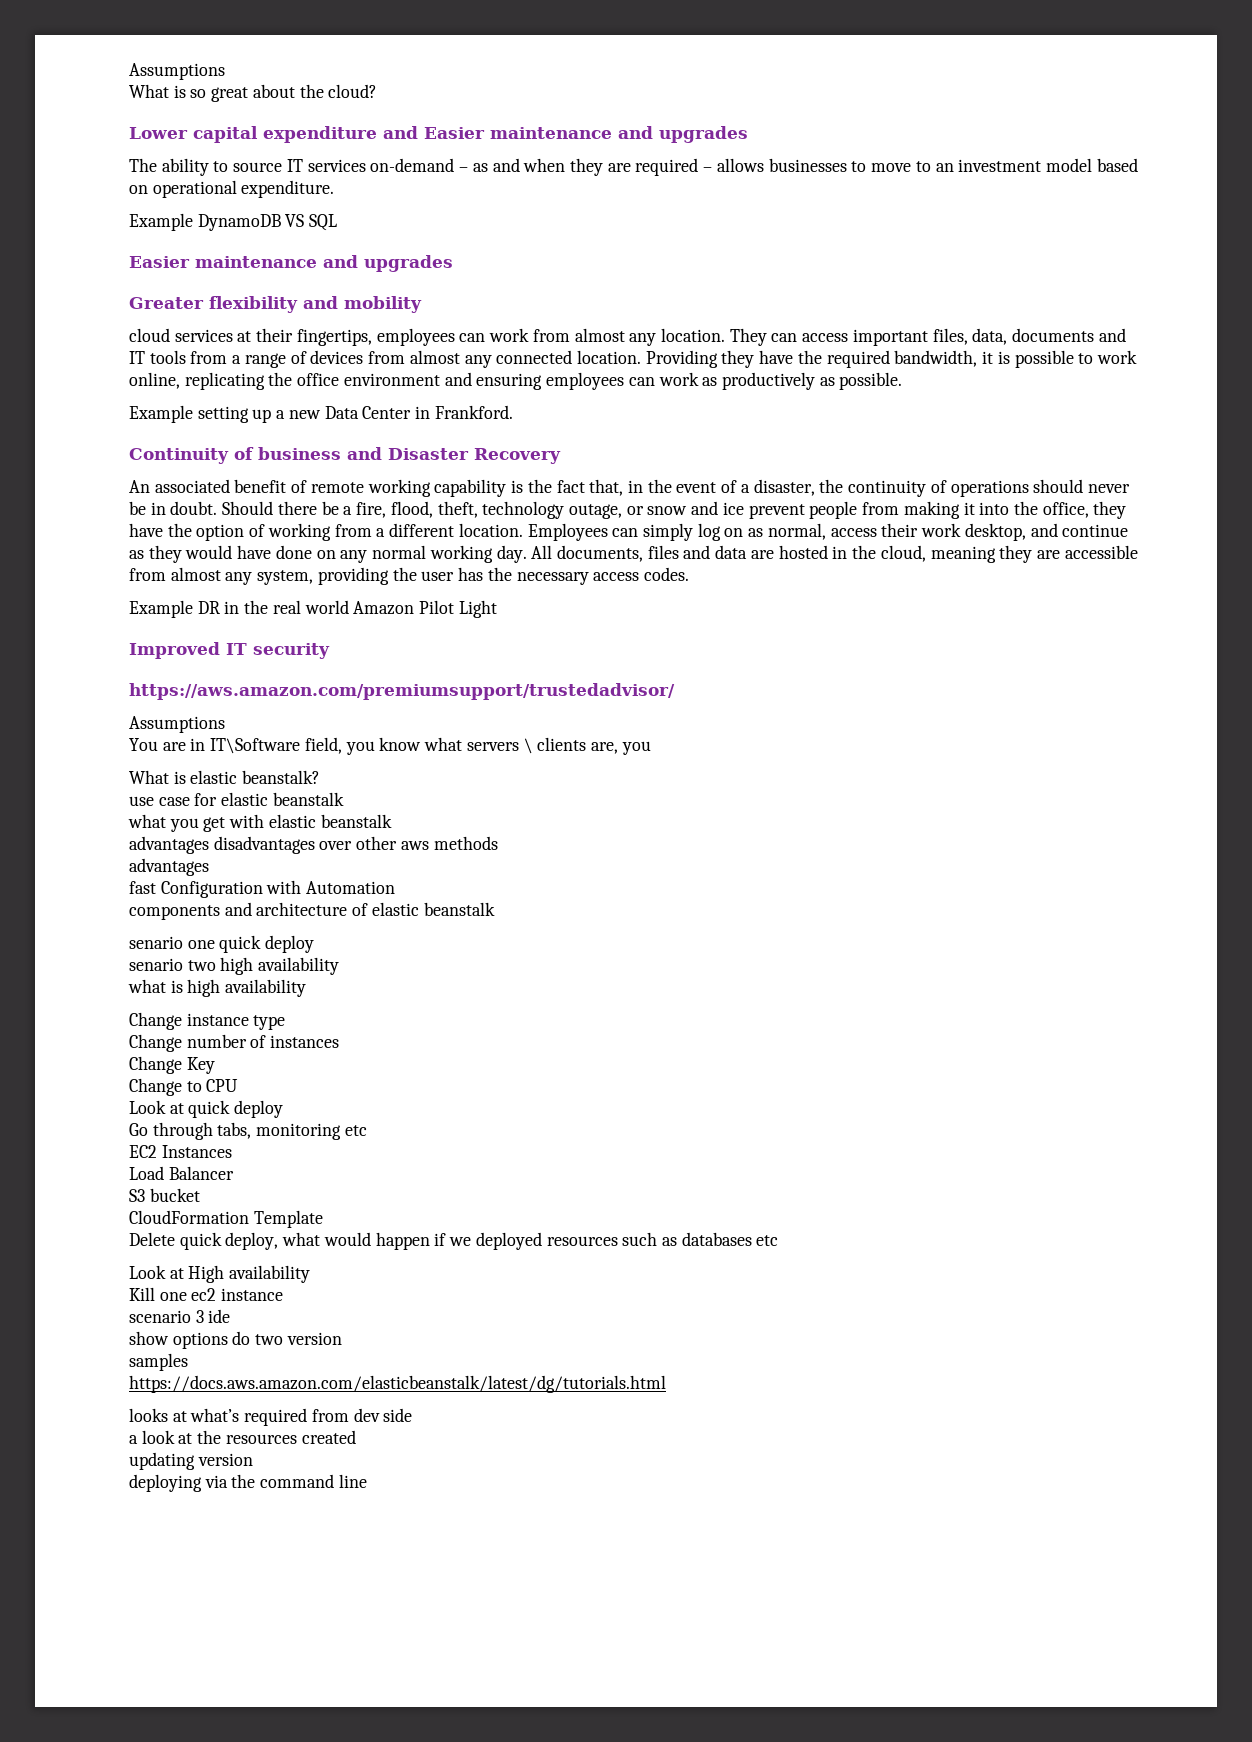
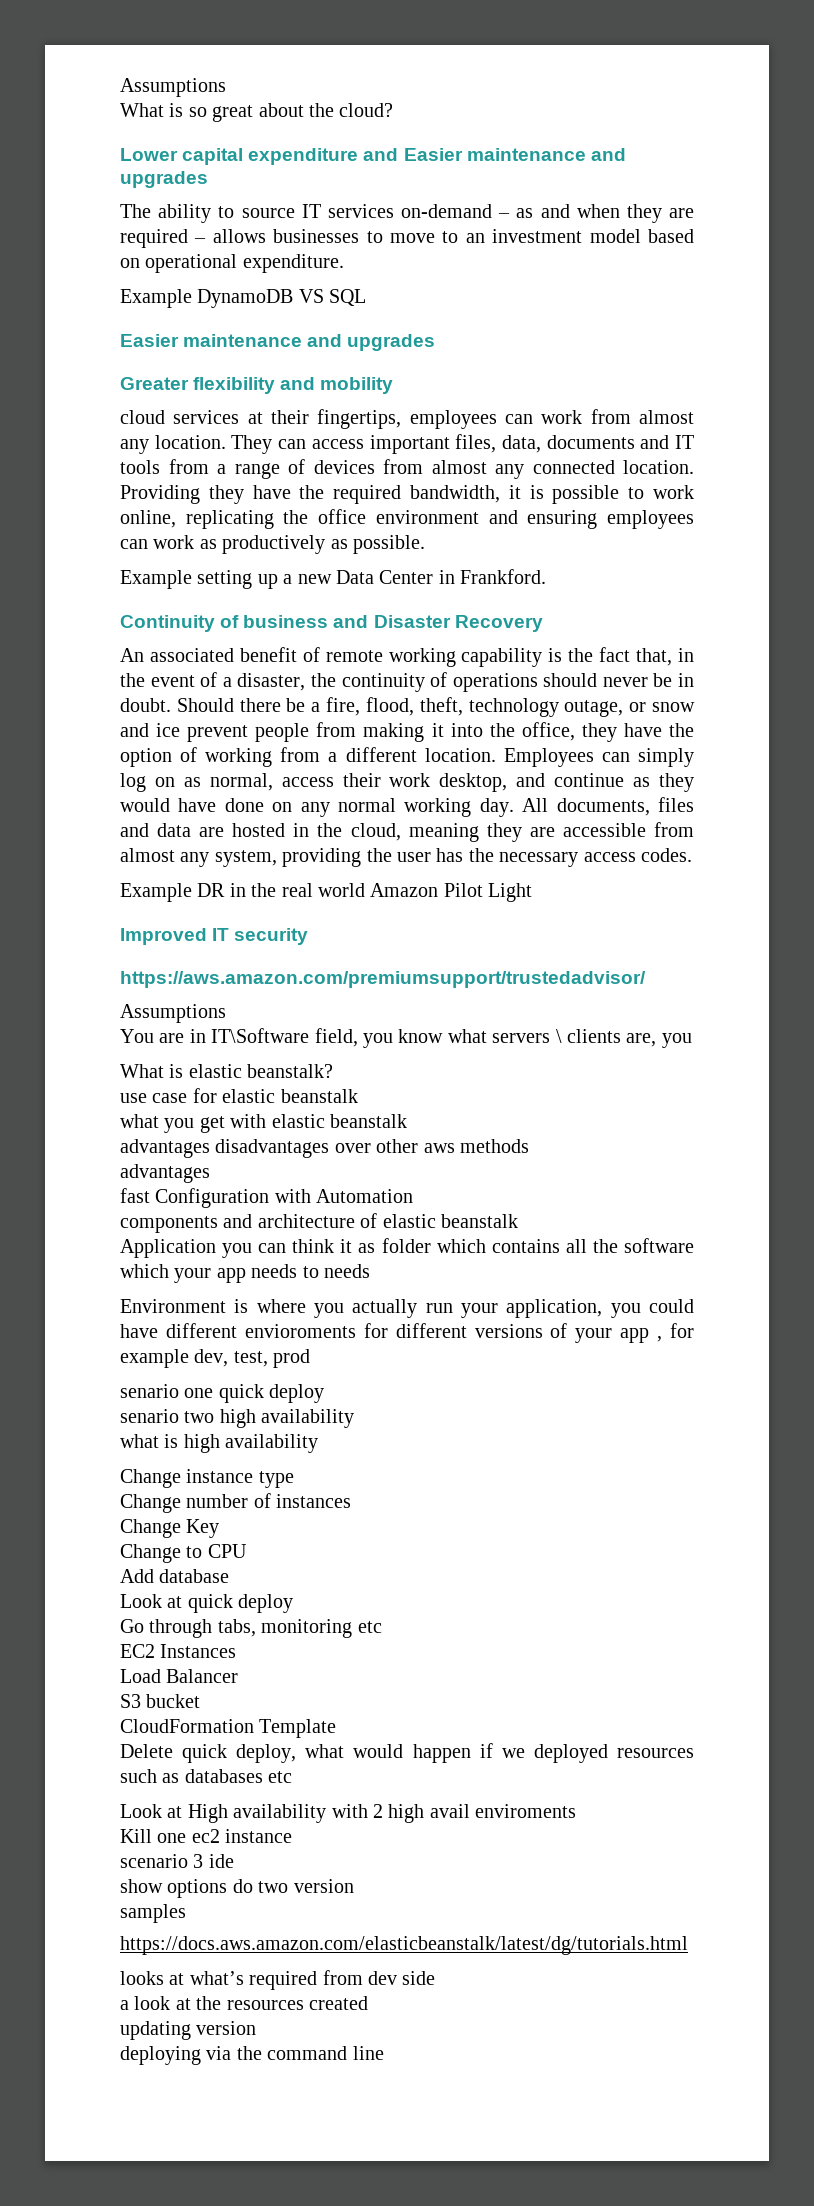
(495, 909) none -> [120,1238,695,1258] [120,1264,370,1283] [120,1299,694,1318] [120,1323,694,1343] [120,1349,311,1368] // Application you can think it as folder which contains all the software which your app needs to needs // Environment is where you actually run your application, you could have different envioroments for different versions of your app , for example dev, test, prod
(239, 1085) none -> [120,1569,230,1583] // Add database
(311, 1274) none -> [331,1804,577,1823] with 2 high avail enviroments

